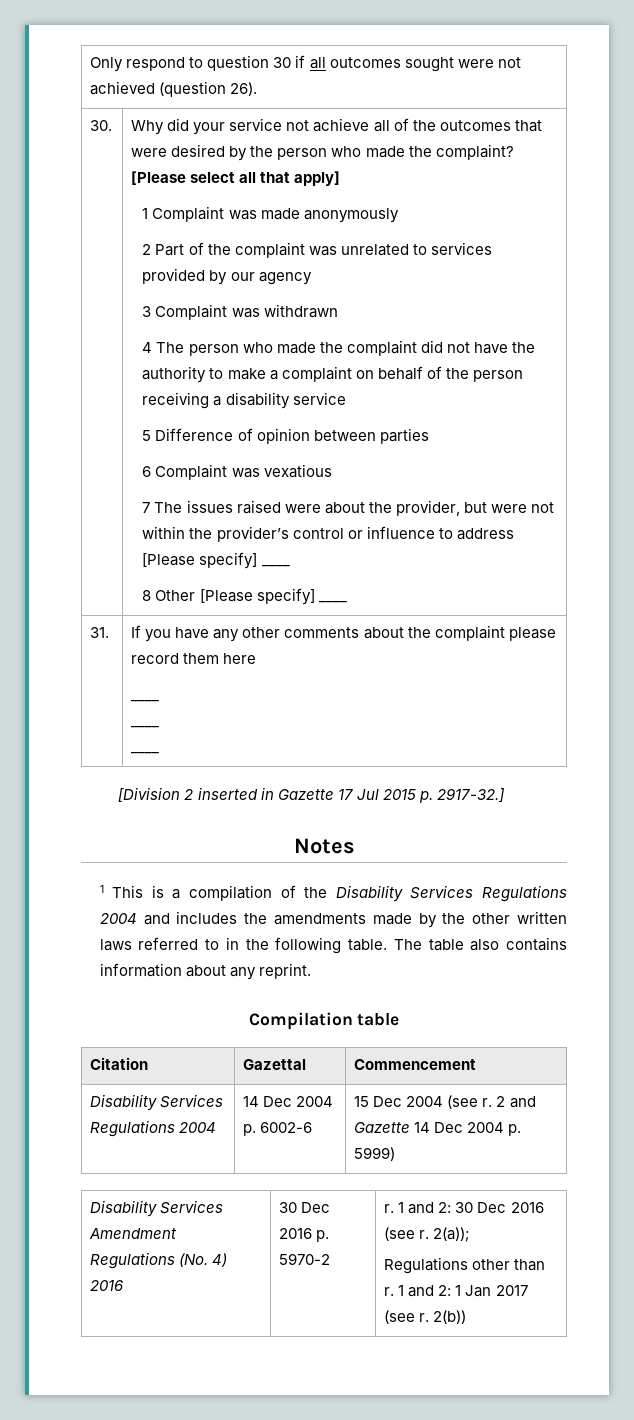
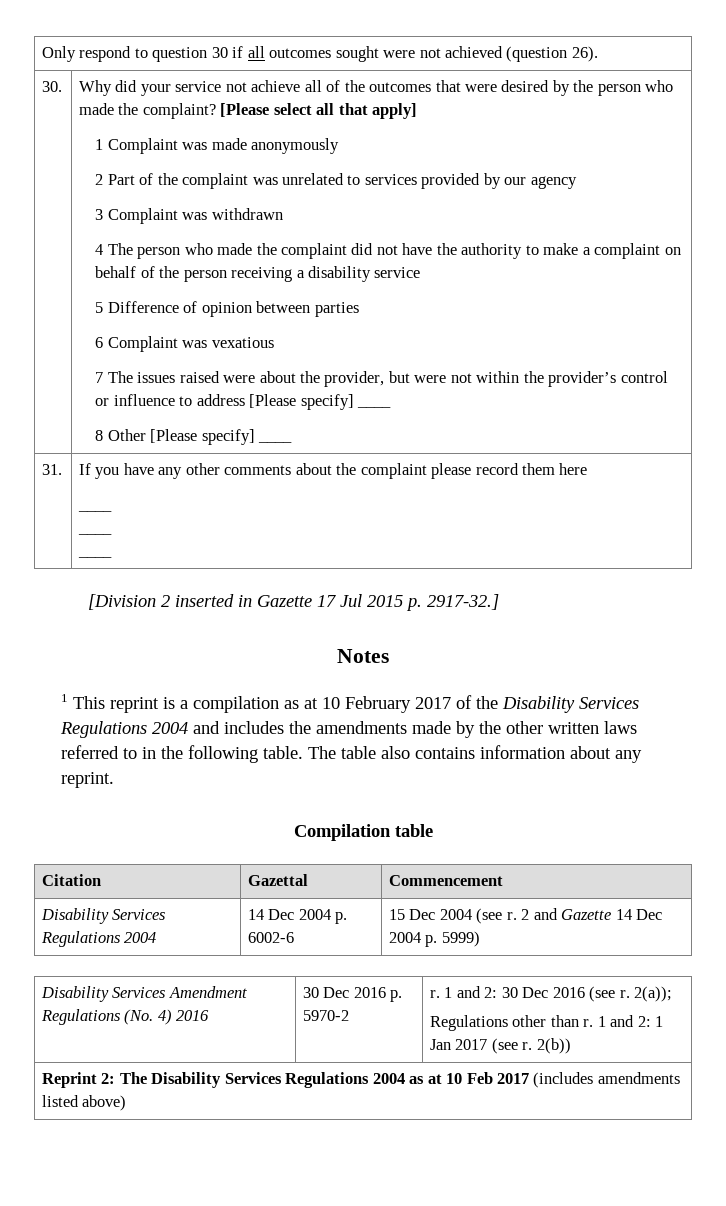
(144, 891) none -> [110,697,160,713] reprint
(273, 893) none -> [284,696,452,713] as at 10 February 2017
(467, 1317) none -> [42,1072,680,1088] [42,1095,127,1111] // Reprint 2: The Disability Services Regulations 2004 as at 10 Feb 2017 (includes amendments listed above)

